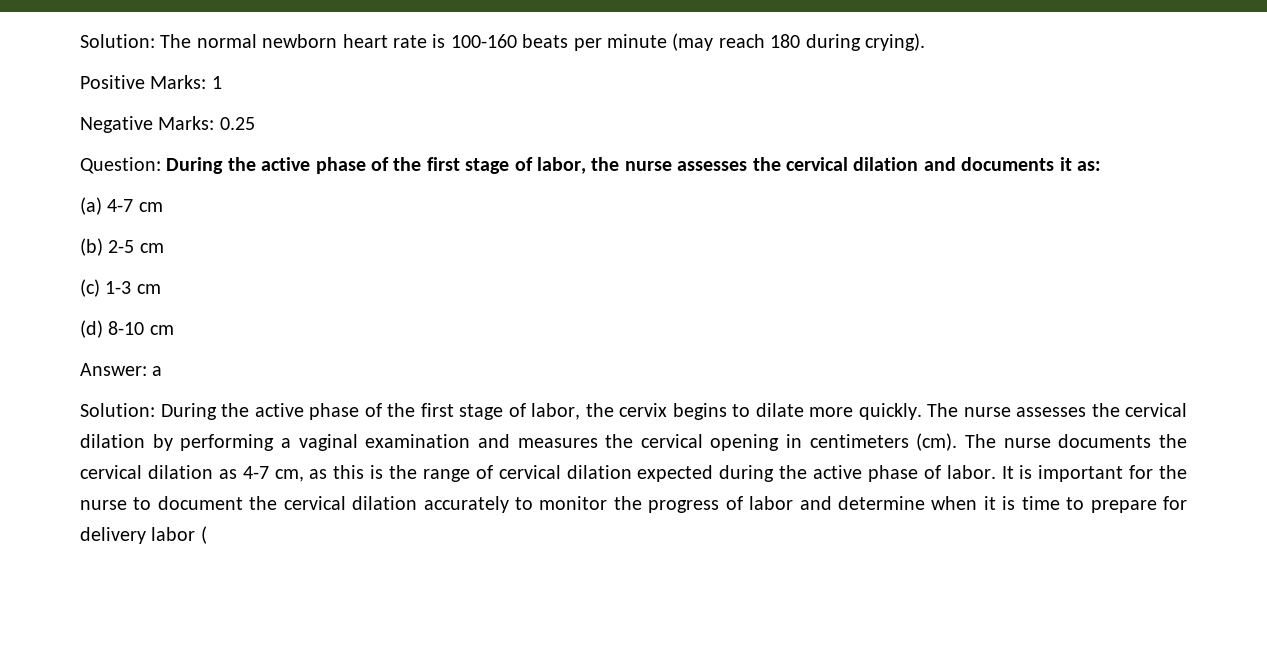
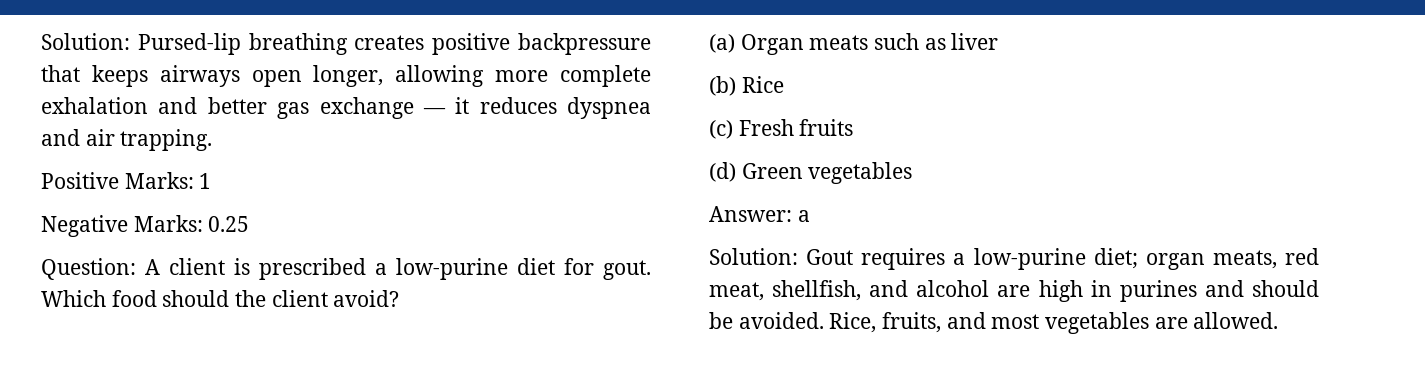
[80,33,925,51] Solution: The normal newborn heart rate is 100-160 beats per minute (may reach 180 during crying). -> [41,33,651,55] [41,65,651,87] [41,97,651,119] [41,129,213,151] Solution: Pursed-lip breathing creates positive backpressure that keeps airways open longer, allowing more complete exhalation and better gas exchange — it reduces dyspnea and air trapping.
[166,157,1101,174] [80,197,163,215] During the active phase of the first stage of labor, the nurse assesses the cervical dilation and documents it as: // (a) 4-7 cm -> [145,258,651,280] [41,290,400,307] [709,33,999,55] A client is prescribed a low-purine diet for gout. Which food should the client avoid? // (a) Organ meats such as liver
[108,240,164,253] 2-5 cm -> [741,76,784,93] Rice
[105,281,161,294] 1-3 cm -> [738,119,854,136] Fresh fruits
[108,321,174,335] 8-10 cm -> [741,162,913,184] Green vegetables
[160,403,1187,420] [80,433,1187,451] [80,465,1187,482] [80,496,1188,513] [80,526,207,544] During the active phase of the first stage of labor, the cervix begins to dilate more quickly. The nurse assesses the cervical dilation by performing a vaginal examination and measures the cervical opening in centimeters (cm). The nurse documents the cervical dilation as 4-7 cm, as this is the range of cervical dilation expected during the active phase of labor. It is important for the nurse to document the cervical dilation accurately to monitor the progress of labor and determine when it is time to prepare for delivery labor ( -> [806,248,1319,270] [709,280,1319,302] [709,312,1279,334] Gout requires a low-purine diet; organ meats, red meat, shellfish, and alcohol are high in purines and should be avoided. Rice, fruits, and most vegetables are allowed.

